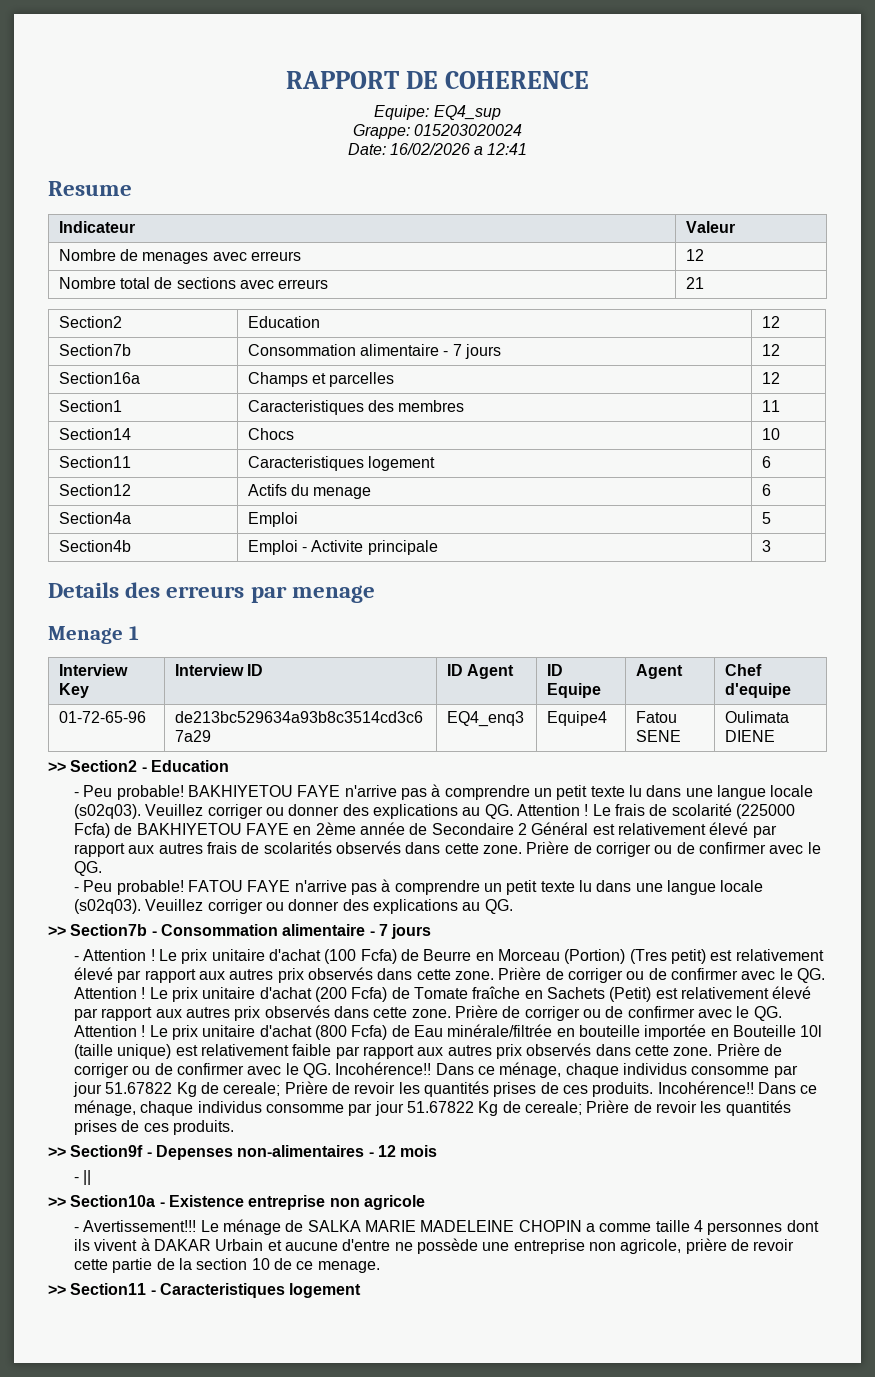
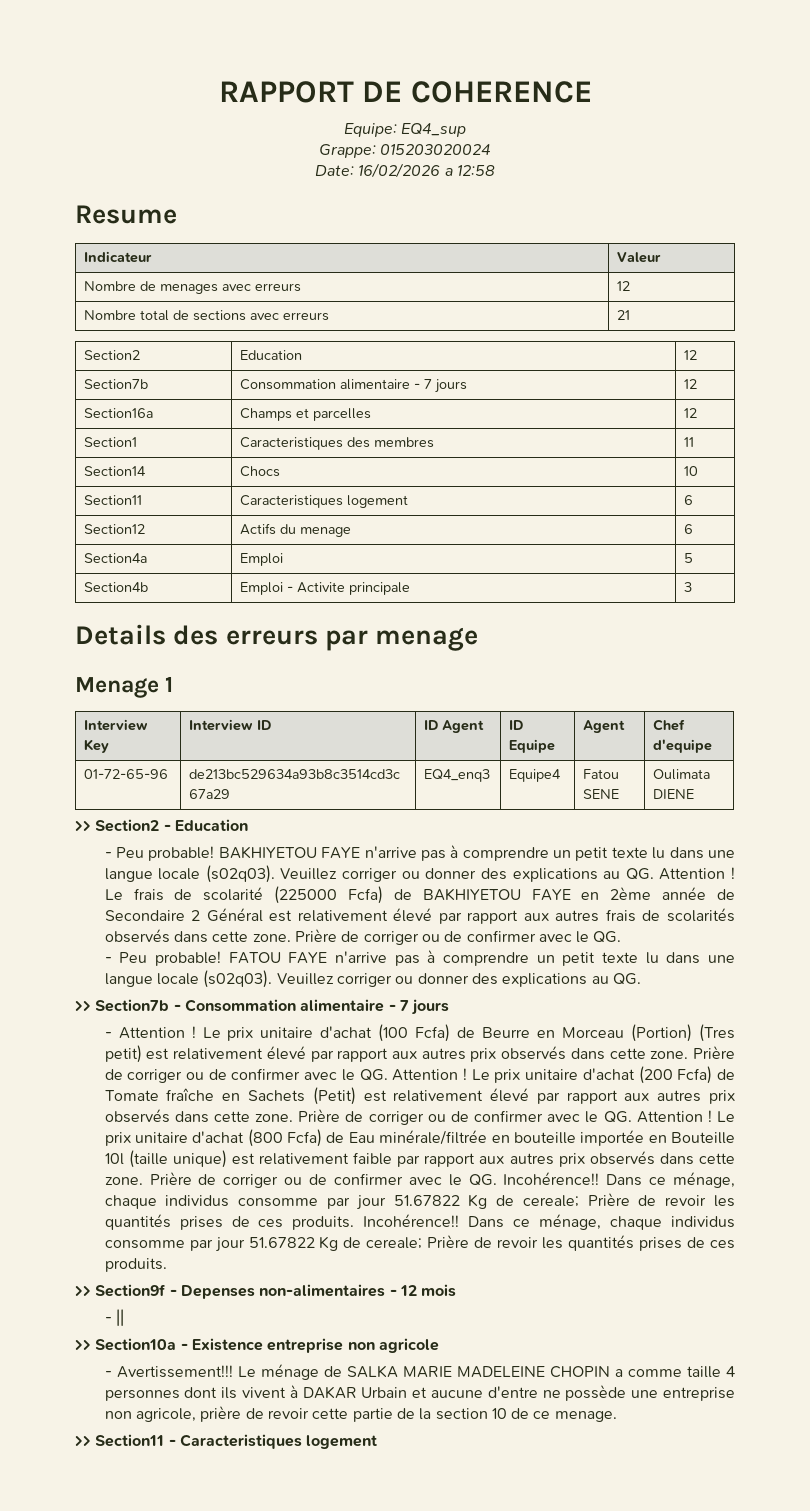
[487,143,528,155] 12:41 -> [456,165,495,176] 12:58

